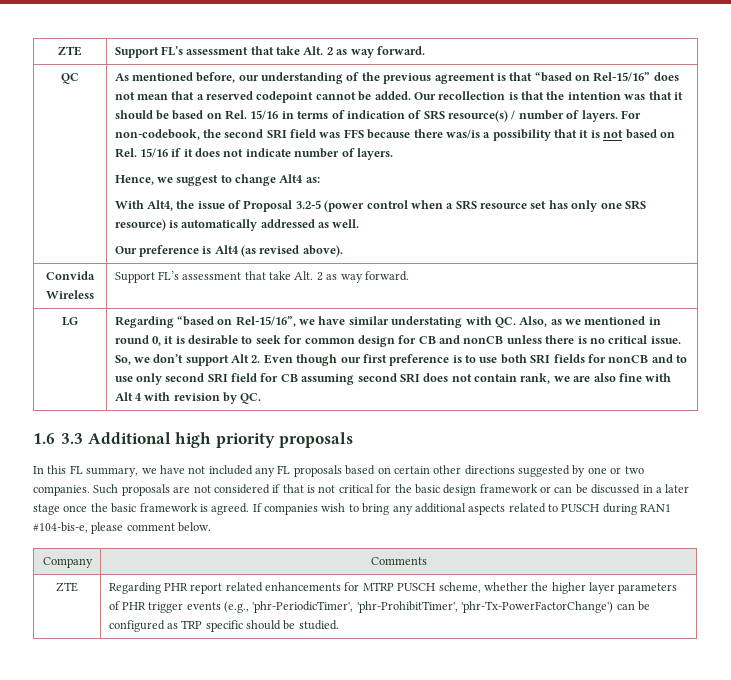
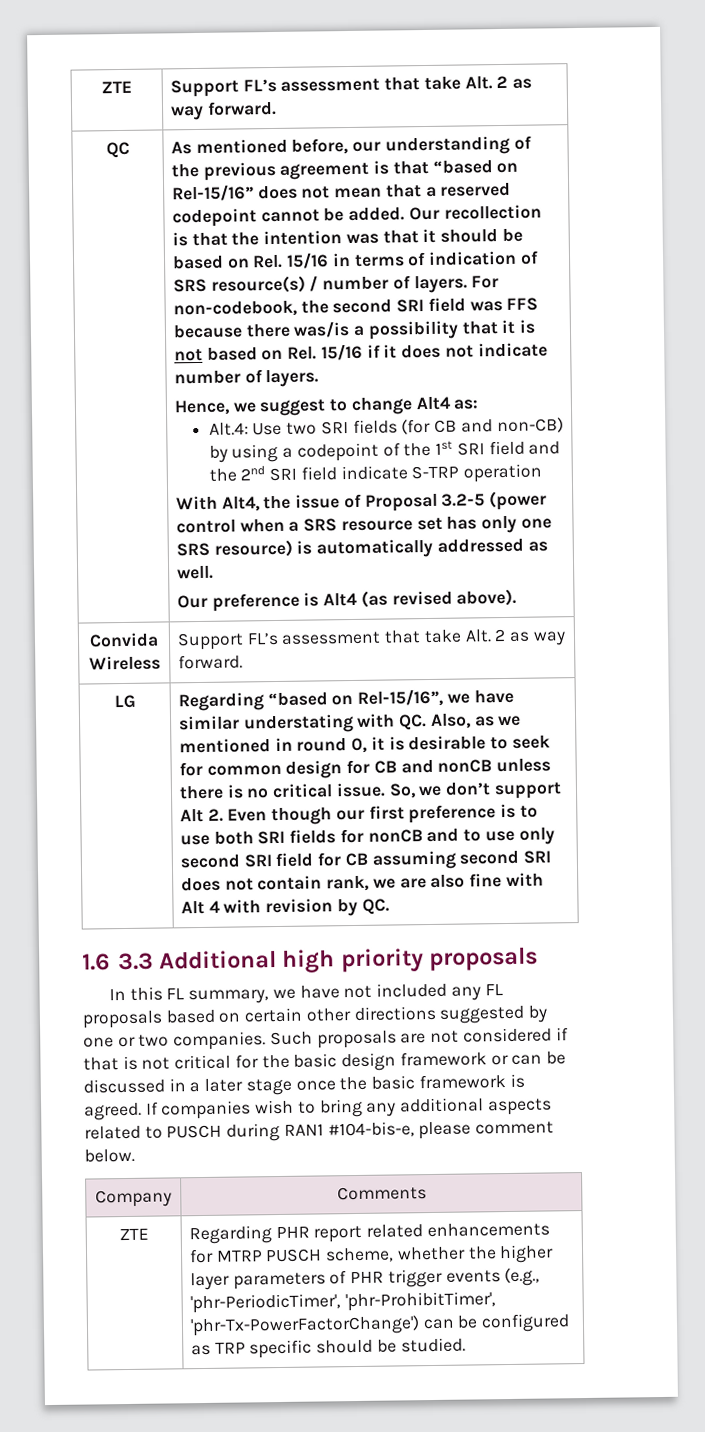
(320, 180) none -> [208,417,564,436] [208,440,561,463] [208,463,543,483] // Alt.4: Use two SRI fields (for CB and non-CB) by using a codepoint of the 1st SRI field and the 2nd SRI field indicate S-TRP operation

